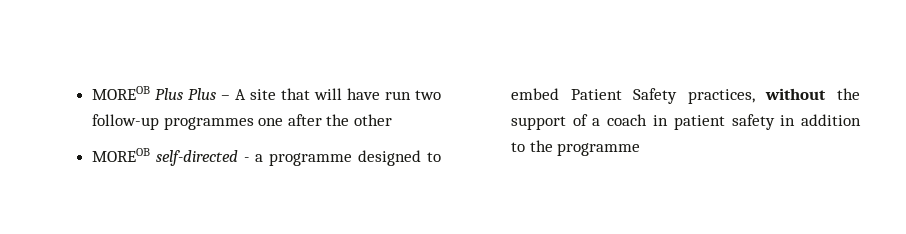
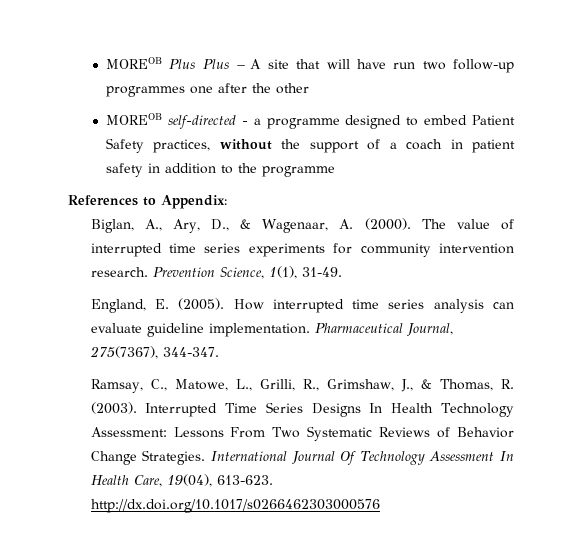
(641, 149) none -> [68,195,227,209] [90,218,514,233] [90,243,515,257] [90,266,342,279] [90,298,514,313] [90,323,453,337] [89,346,219,359] [90,379,514,393] [90,402,515,417] [90,426,515,441] [90,450,514,465] [90,474,273,487] [90,499,380,513] // References to Appendix: // Biglan, A., Ary, D., & Wagenaar, A. (2000). The value of interrupted time series experiments for community intervention research. Prevention Science, 1(1), 31-49. // England, E. (2005). How interrupted time series analysis can evaluate guideline implementation. Pharmaceutical Journal, 275(7367), 344-347. // Ramsay, C., Matowe, L., Grilli, R., Grimshaw, J., & Thomas, R. (2003). Interrupted Time Series Designs In Health Technology Assessment: Lessons From Two Systematic Reviews of Behavior Change Strategies. International Journal Of Technology Assessment In Health Care, 19(04), 613-623. http://dx.doi.org/10.1017/s0266462303000576

